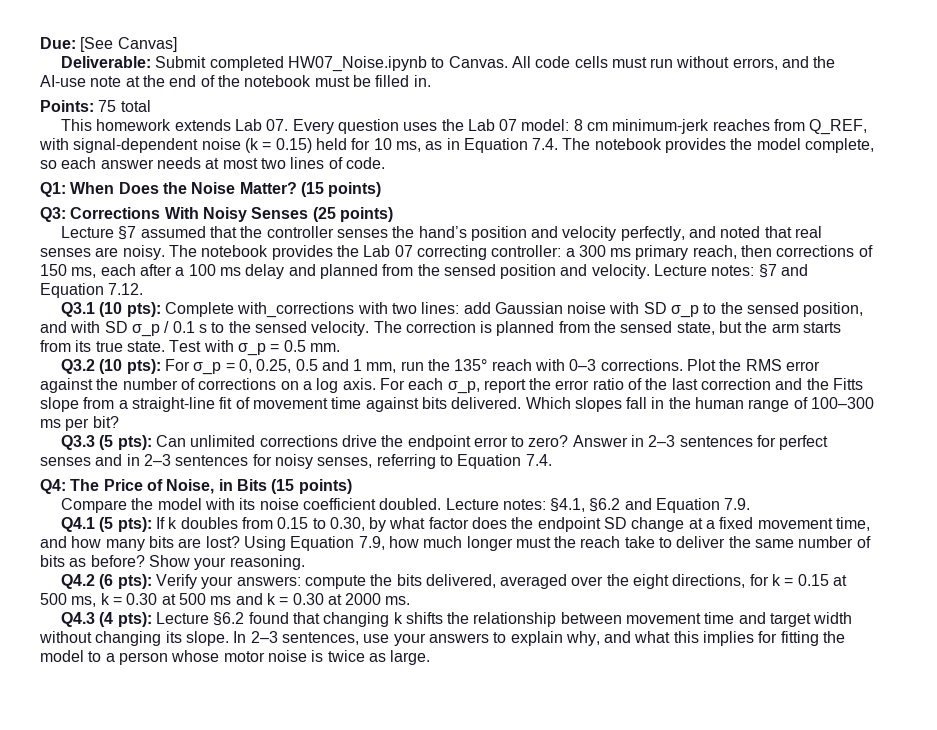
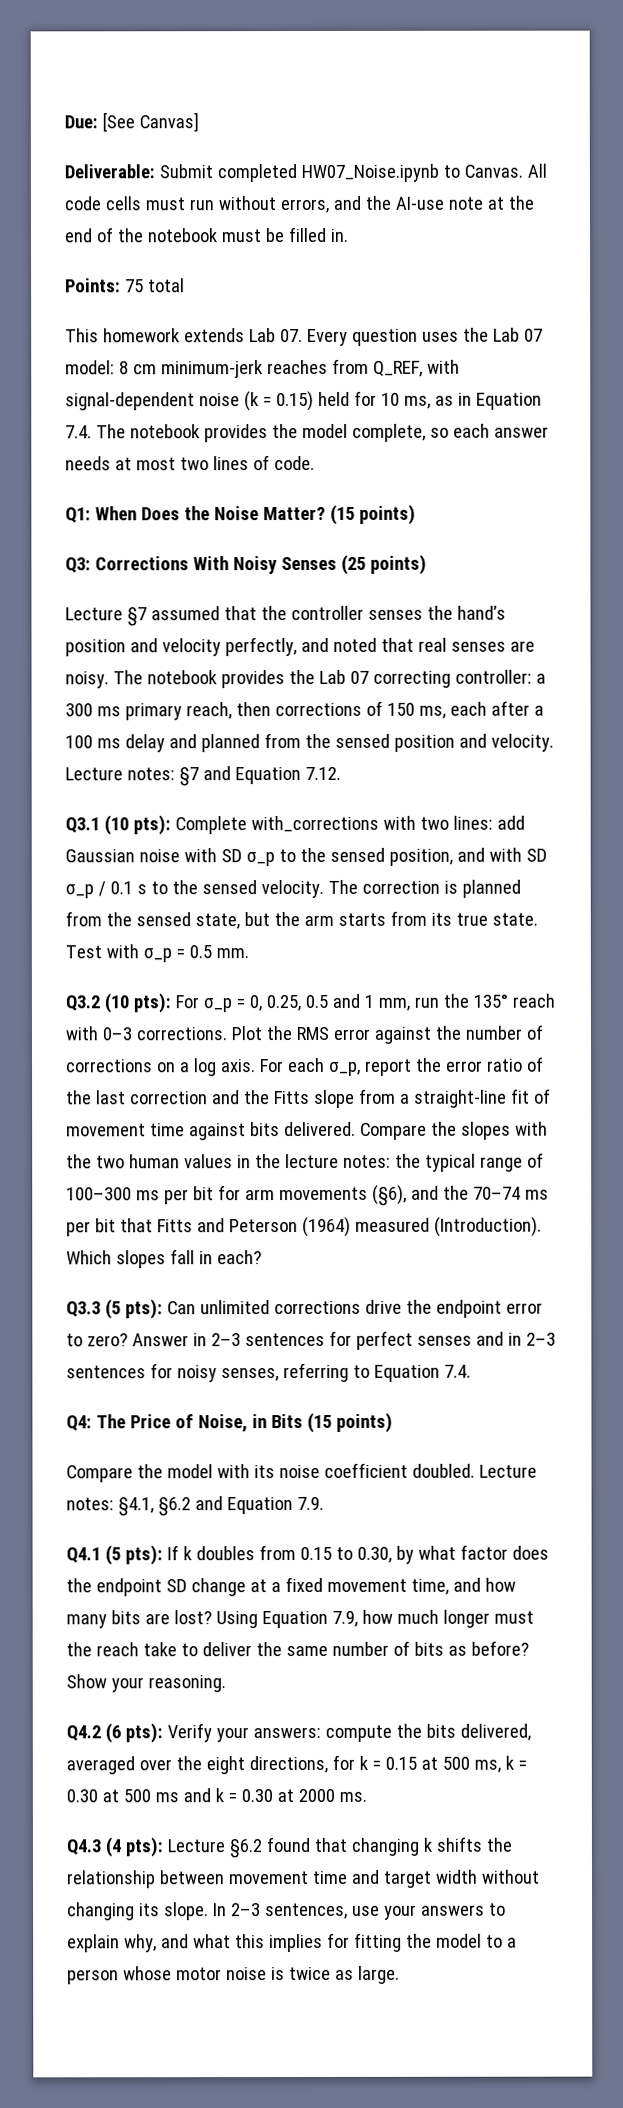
[525,397,745,412] Which slopes fall in the human -> [359,1121,548,1140] [66,1153,476,1172] Compare the slopes with the two human values in the lecture notes: the typical
[92,416,119,428] bit? -> [192,1184,549,1206] [66,1216,542,1238] [66,1249,262,1269] bit for arm movements (§6), and the 70–74 ms per bit that Fitts and Peterson (1964) measured (Introduction). Which slopes fall in each?

